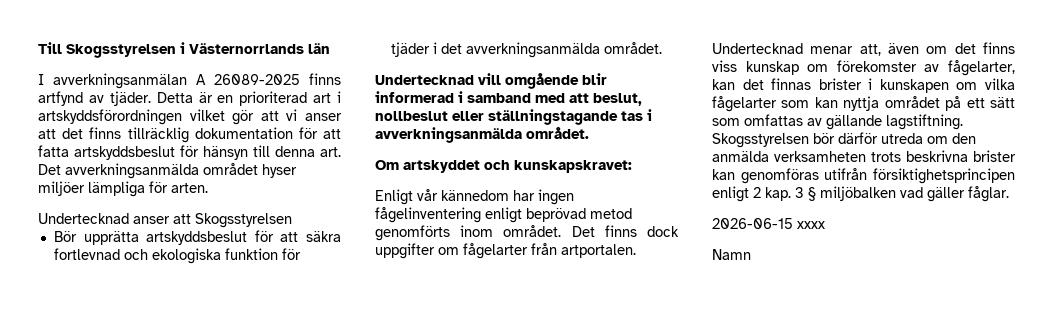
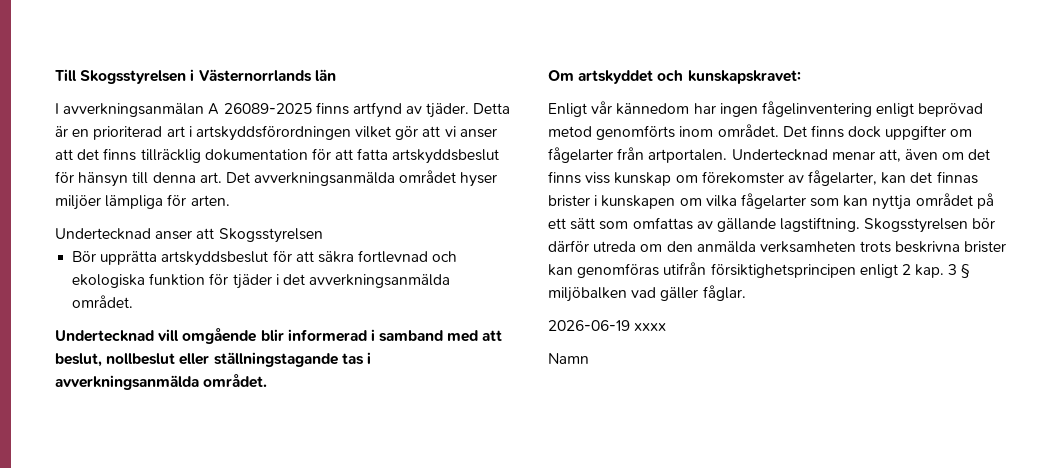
[712,218,793,229] 2026-06-15 -> [548,320,630,331] 2026-06-19

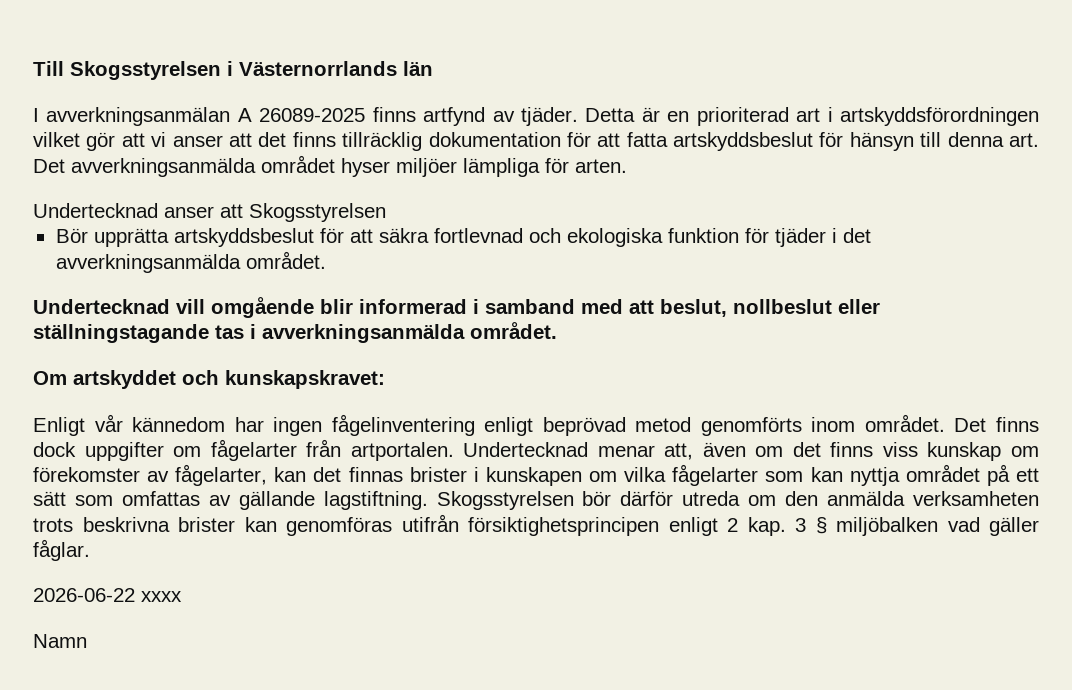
[548,320,630,331] 2026-06-19 -> [33,588,135,602] 2026-06-22

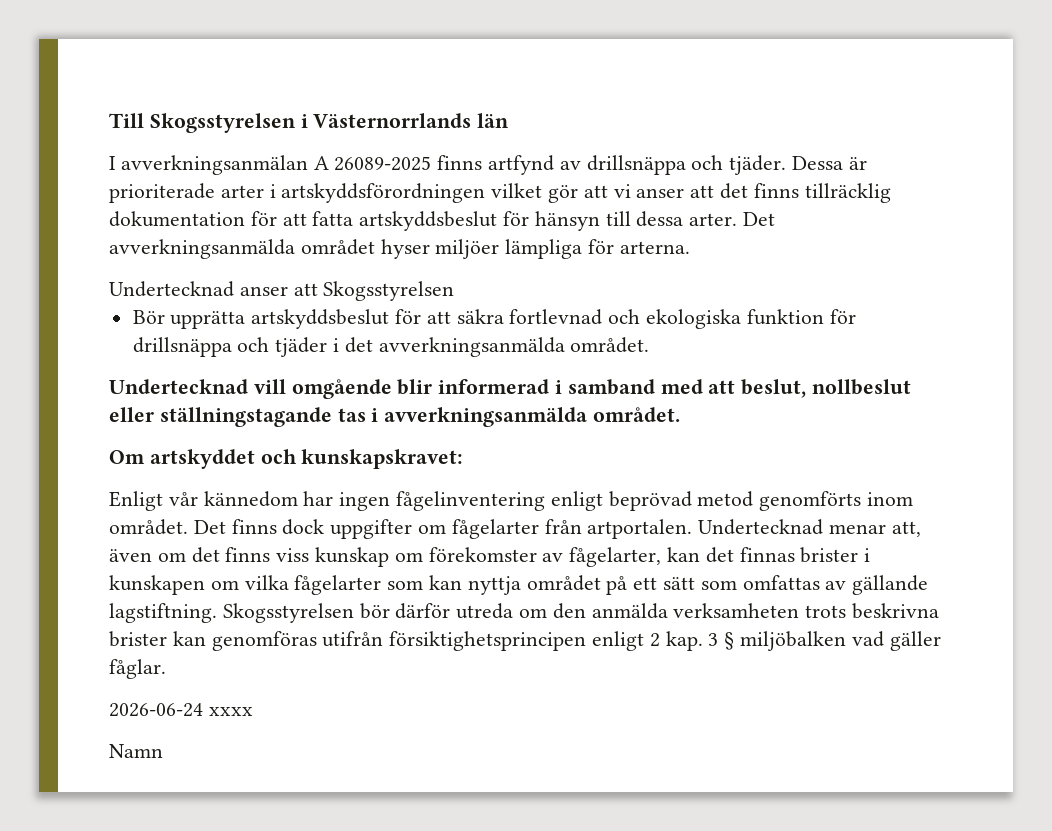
[521,107,821,126] tjäder. Detta är en prioriterad art -> [586,155,867,175] [109,183,264,203] drillsnäppa och tjäder. Dessa är prioriterade arter
[947,132,1040,147] denna art. -> [636,211,738,227] dessa arter.
[575,159,627,173] arten. -> [619,241,690,254] arterna.
(769, 235) none -> [132,337,270,357] drillsnäppa och
[33,588,135,602] 2026-06-22 -> [109,703,203,717] 2026-06-24

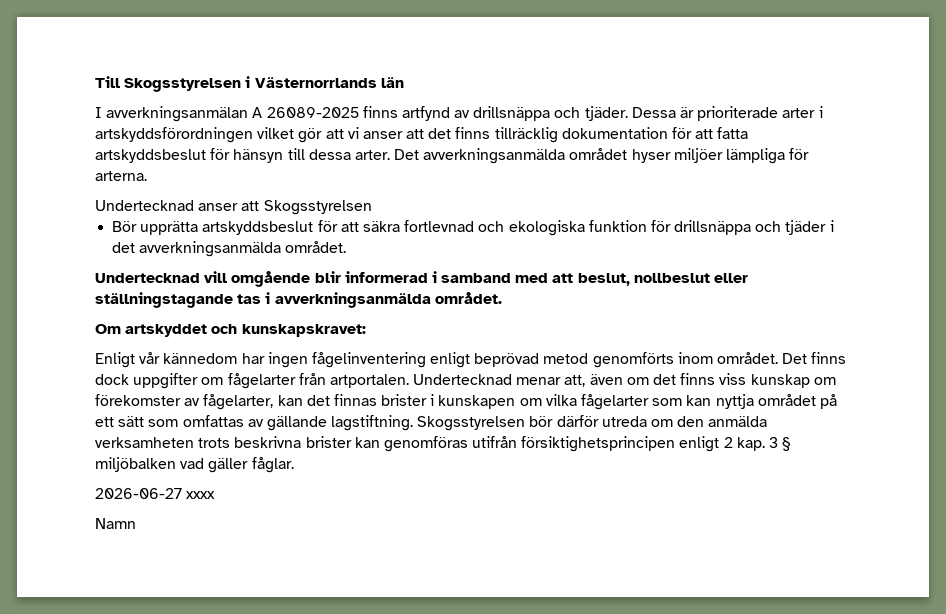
[109,703,203,717] 2026-06-24 -> [95,488,182,499] 2026-06-27

